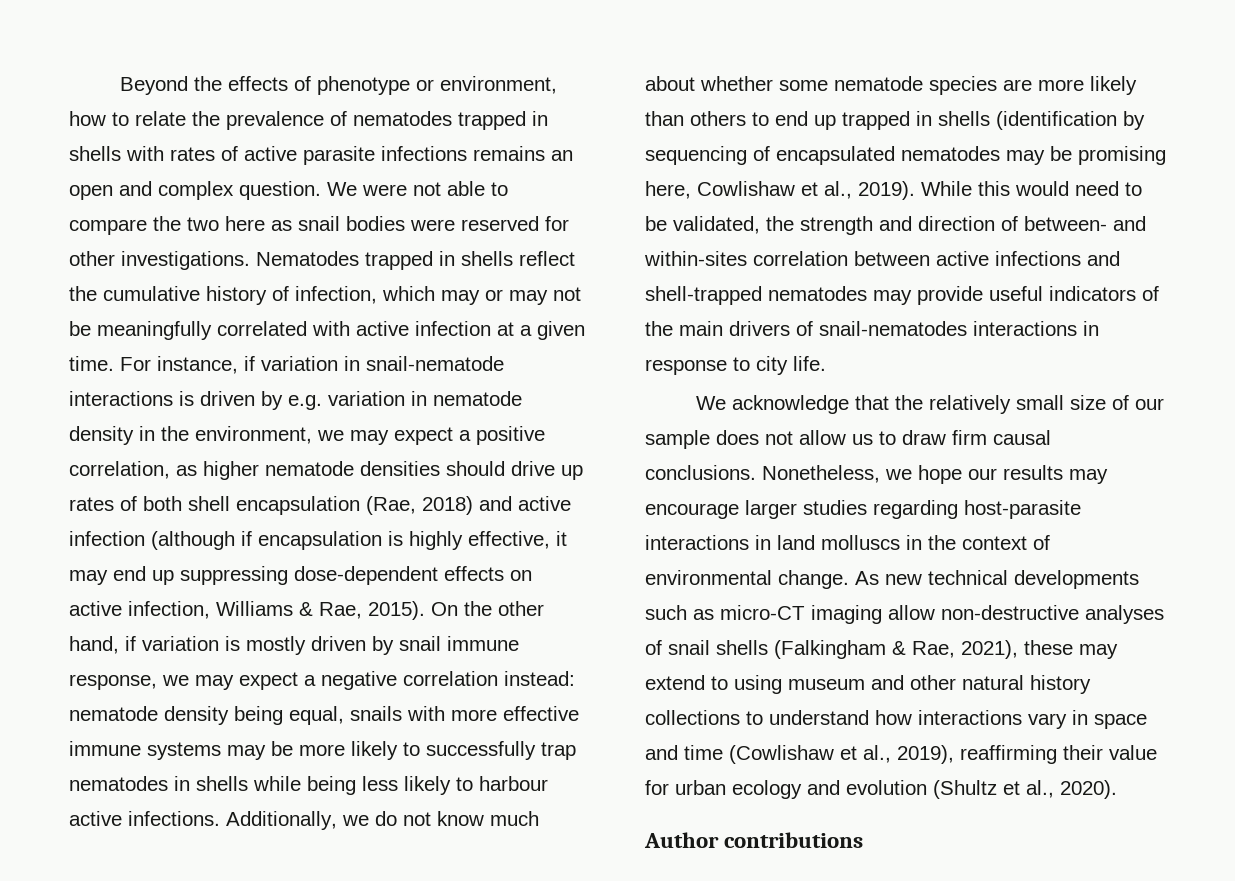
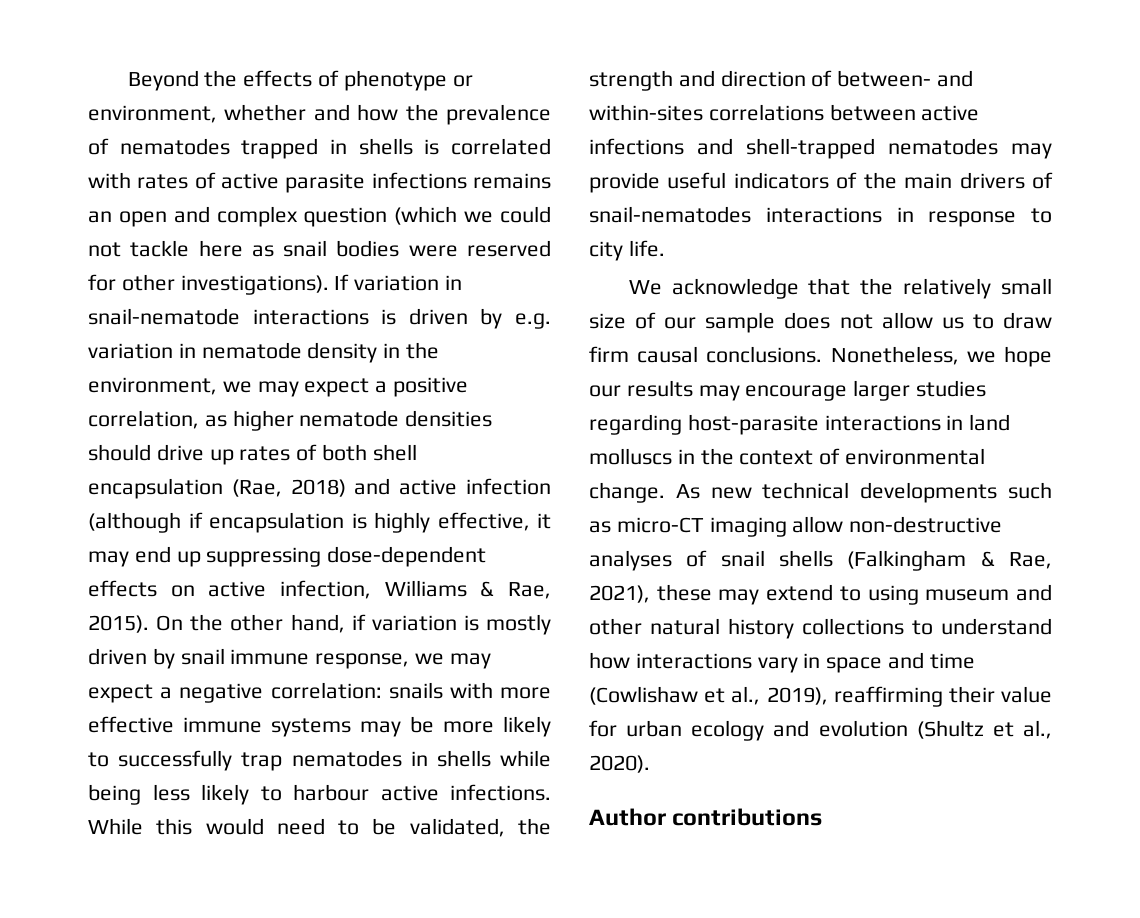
[69,111,186,126] how to relate -> [224,104,399,121] whether and how
(121, 153) none -> [424,138,551,155] is correlated
[239,181,508,200] [69,216,219,235] question. We were not able to compare the two -> [303,206,551,227] [88,240,190,257] question (which we could not tackle
[121,251,575,270] [69,286,581,305] [69,321,585,340] [69,356,255,374] investigations. Nematodes trapped in shells reflect the cumulative history of infection, which may or may not be meaningfully correlated with active infection at a given time. For instance, if -> [180,274,350,295] investigations). If
[403,671,575,686] [69,706,344,725] correlation instead: nematode density being equal, -> [270,682,382,699] correlation:
[226,811,539,830] [645,76,1137,95] [645,111,1145,130] [645,146,1166,165] [645,181,915,200] Additionally, we do not know much about whether some nematode species are more likely than others to end up trapped in shells (identification by sequencing of encapsulated nematodes may be promising here, Cowlishaw et al., 2019). -> (551, 792) none
[753,251,848,266] correlation -> [708,104,824,121] correlations

